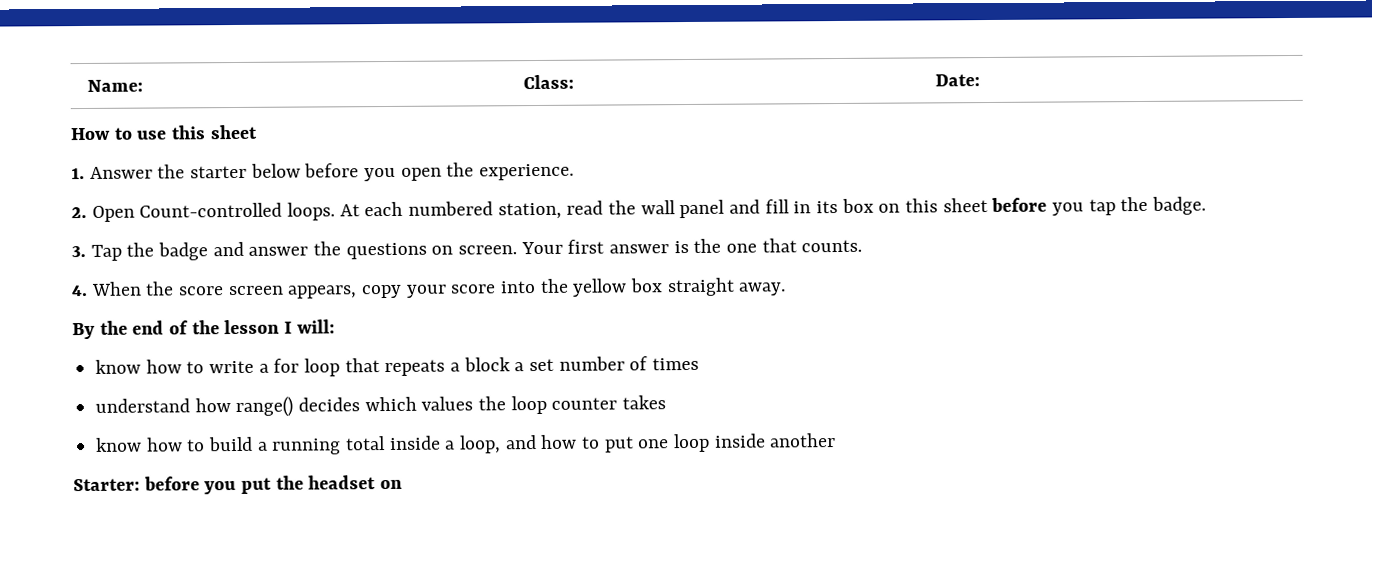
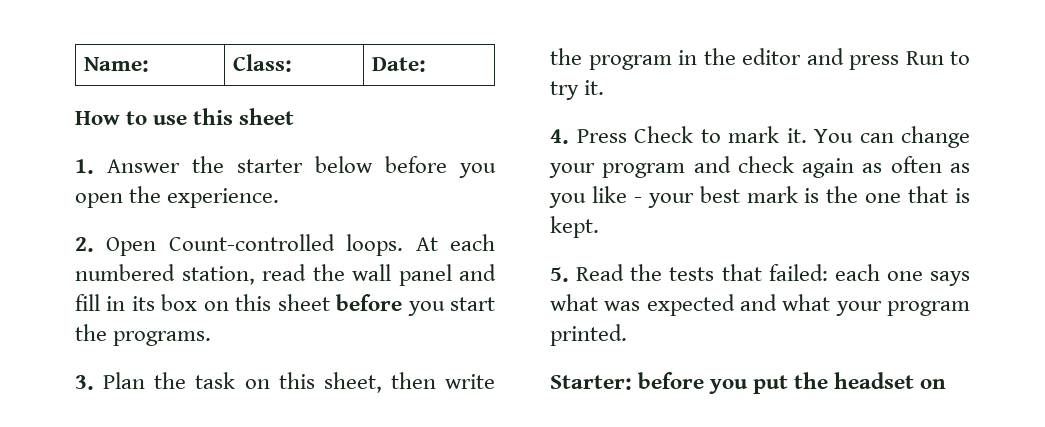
[1088,196,1207,216] [71,238,863,261] [71,277,787,299] [72,319,335,340] [95,356,700,377] [95,395,667,418] [95,433,837,455] tap the badge. // 3. Tap the badge and answer the questions on screen. Your first answer is the one that counts. // 4. When the score screen appears, copy your score into the yellow box straight away. // By the end of the lesson I will: // know how to write a for loop that repeats a block a set number of times // understand how range() decides which values the loop counter takes // know how to build a running total inside a loop, and how to put one loop inside another -> [450,297,496,311] [75,324,212,346] [75,372,495,393] [550,48,970,70] [550,80,605,100] [550,126,970,148] [549,156,970,178] [549,186,970,208] [550,216,599,238] [550,264,970,286] [550,294,970,316] [550,324,627,346] start the programs. // 3. Plan the task on this sheet, then write the program in the editor and press Run to try it. // 4. Press Check to mark it. You can change your program and check again as often as you like - your best mark is the one that is kept. // 5. Read the tests that failed: each one says what was expected and what your program printed.

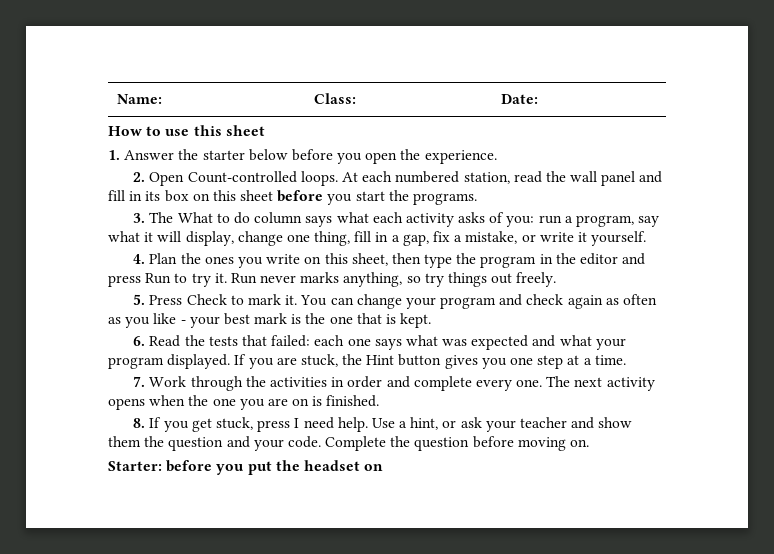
[103,372,236,389] Plan the task -> [149,212,660,227] [108,231,647,246] [133,253,301,268] The What to do column says what each activity asks of you: run a program, say what it will display, change one thing, fill in a gap, fix a mistake, or write it yourself. // 4. Plan the ones you write
[445,374,495,389] write -> [424,254,453,268] type
[550,129,569,144] // 4. -> [230,272,557,287] [133,294,146,305] Run never marks anything, so try things out freely. // 5.
[550,267,569,282] 5. -> [133,336,146,346] 6.
[550,324,627,346] printed. -> [167,354,626,369] [133,376,655,391] [108,395,380,410] [133,417,633,432] [108,436,590,451] displayed. If you are stuck, the Hint button gives you one step at a time. // 7. Work through the activities in order and complete every one. The next activity opens when the one you are on is finished. // 8. If you get stuck, press I need help. Use a hint, or ask your teacher and show them the question and your code. Complete the question before moving on.

